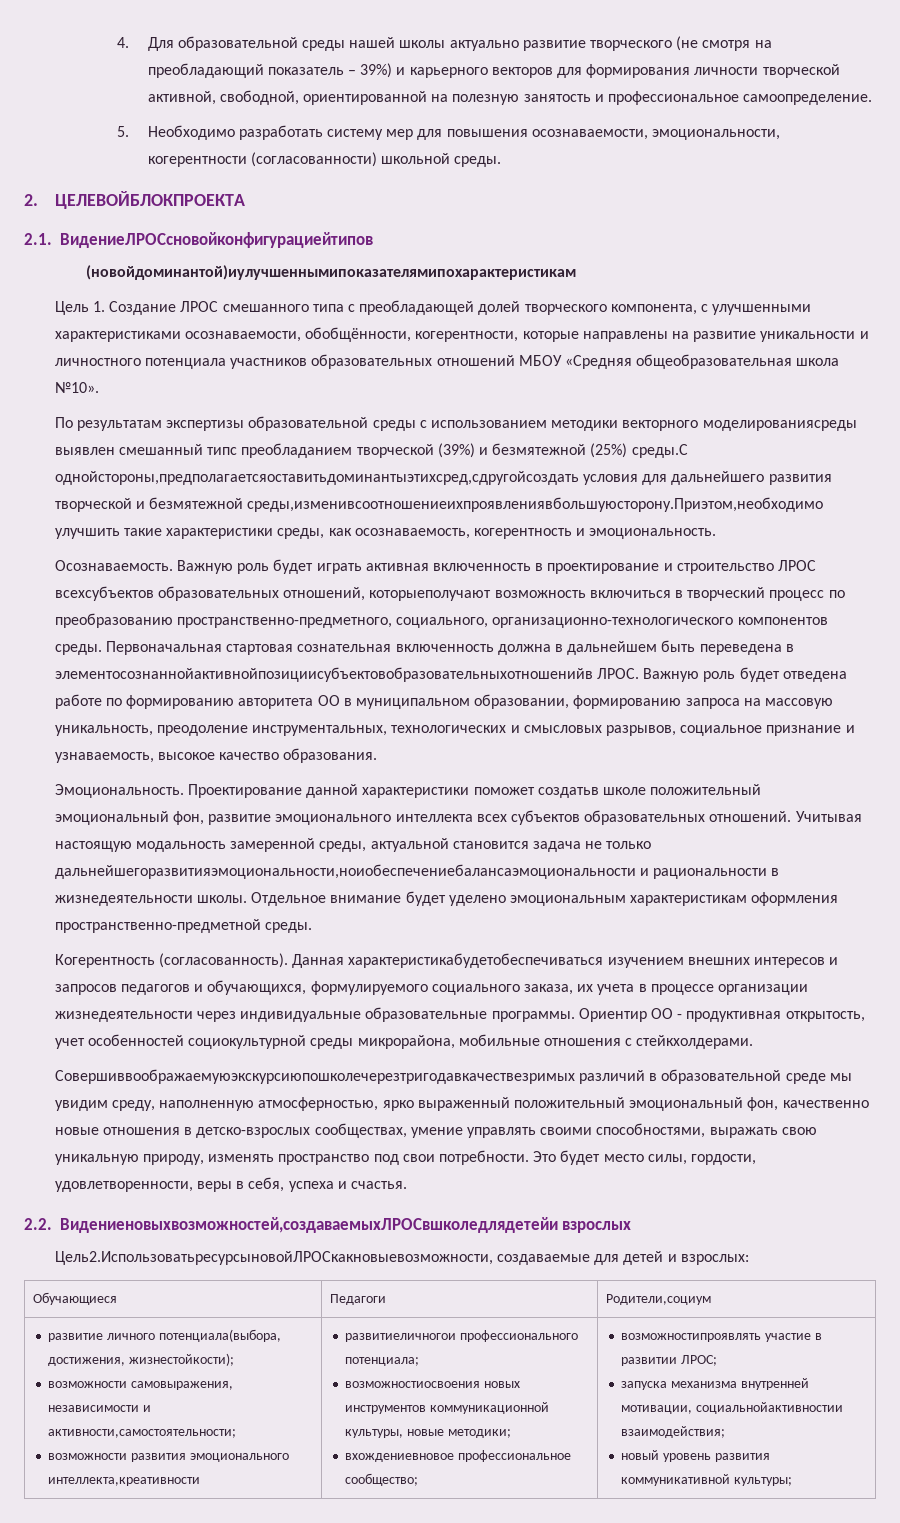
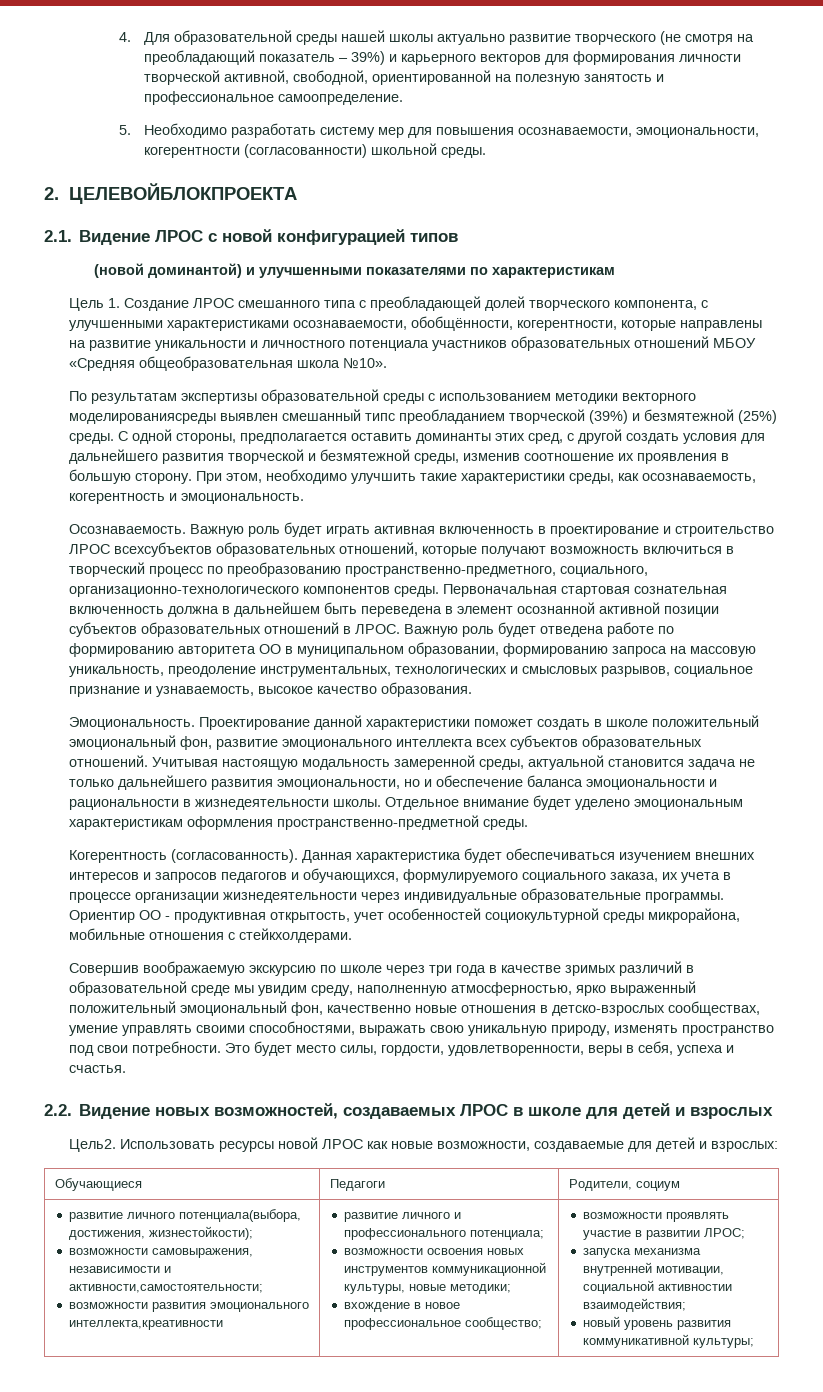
[59,232,373,248] [85,265,576,280] ВидениеЛРОСсновойконфигурациейтипов // (новойдоминантой)иулучшеннымипоказателямипохарактеристикам -> [79,229,459,245] [93,263,615,278] Видение ЛРОС с новой конфигурацией типов // (новой доминантой) и улучшенными показателями по характеристикам
[631,444,688,458] [54,471,579,485] среды.С однойстороны,предполагаетсяоставитьдоминантыэтихсред,сдругойсоздать -> [68,429,679,444] среды. С одной стороны, предполагается оставить доминанты этих сред, с другой создать
[247,497,824,512] среды,изменивсоотношениеихпроявлениявбольшуюсторону.Приэтом,необходимо -> [413,453,729,464] [68,469,347,484] среды, изменив соотношение их проявления в большую сторону. При этом, необходимо
[369,590,492,601] которыеполучают -> [421,546,546,557] которые получают
[54,667,593,682] элементосознаннойактивнойпозициисубъектовобразовательныхотношенийв -> [456,602,719,617] [68,622,351,637] элемент осознанной активной позиции субъектов образовательных отношений в
[537,787,599,798] создатьв -> [536,719,602,730] создать в
[54,864,636,879] дальнейшегоразвитияэмоциональности,ноиобеспечениебалансаэмоциональности -> [117,775,705,790] дальнейшего развития эмоциональности, но и обеспечение баланса эмоциональности
[348,953,604,968] характеристикабудетобеспечиваться -> [355,848,615,863] характеристика будет обеспечиваться
[54,1069,575,1084] Совершиввоображаемуюэкскурсиюпошколечерезтригодавкачествезримых -> [68,961,616,976] Совершив воображаемую экскурсию по школе через три года в качестве зримых
[59,1217,632,1233] [54,1251,493,1265] Видениеновыхвозможностей,создаваемыхЛРОСвшколедлядетейи взрослых // Цель2.ИспользоватьресурсыновойЛРОСкакновыевозможности, -> [79,1103,774,1119] [68,1137,530,1152] Видение новых возможностей, создаваемых ЛРОС в школе для детей и взрослых // Цель2. Использовать ресурсы новой ЛРОС как новые возможности,
[605,1294,711,1305] Родители,социум -> [568,1179,680,1191] Родители, социум
[345,1333,457,1342] развитиеличногои -> [343,1212,461,1222] развитие личного и
[345,1381,481,1388] возможностиосвоения -> [343,1248,483,1255] возможности освоения
[345,1453,455,1462] вхождениевновое -> [343,1302,460,1312] вхождение в новое
[621,1333,762,1342] возможностипроявлять -> [582,1212,729,1222] возможности проявлять
[696,1402,844,1414] социальнойактивностии -> [582,1280,732,1294] социальной активностии

